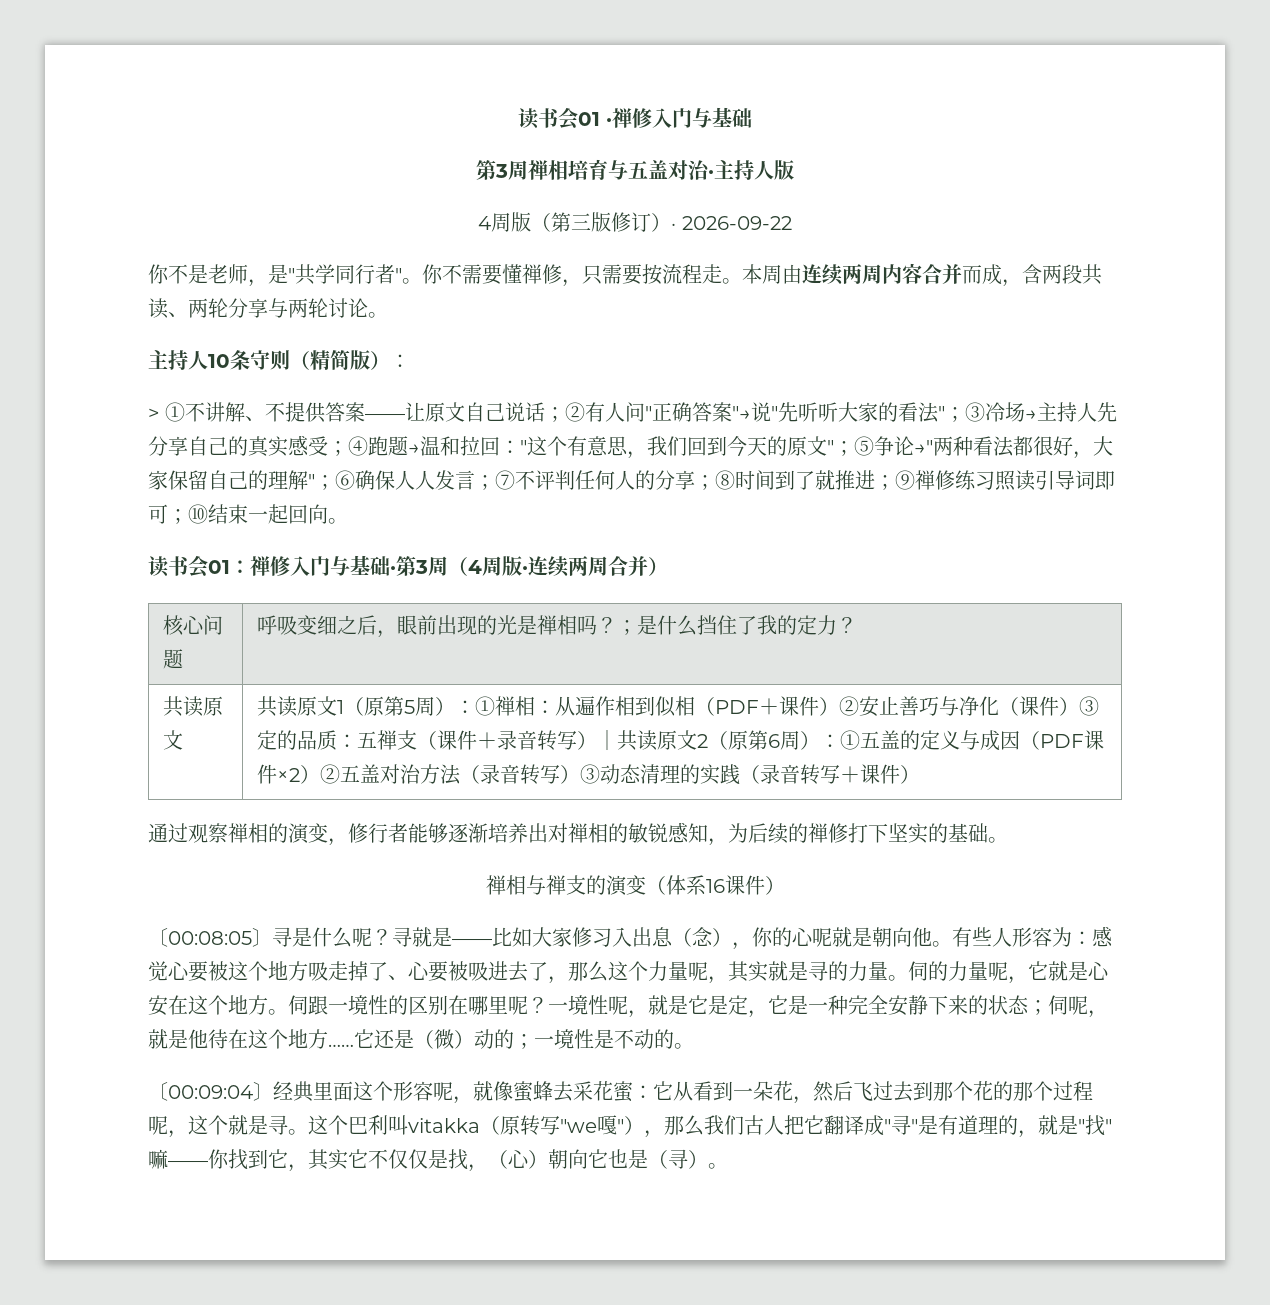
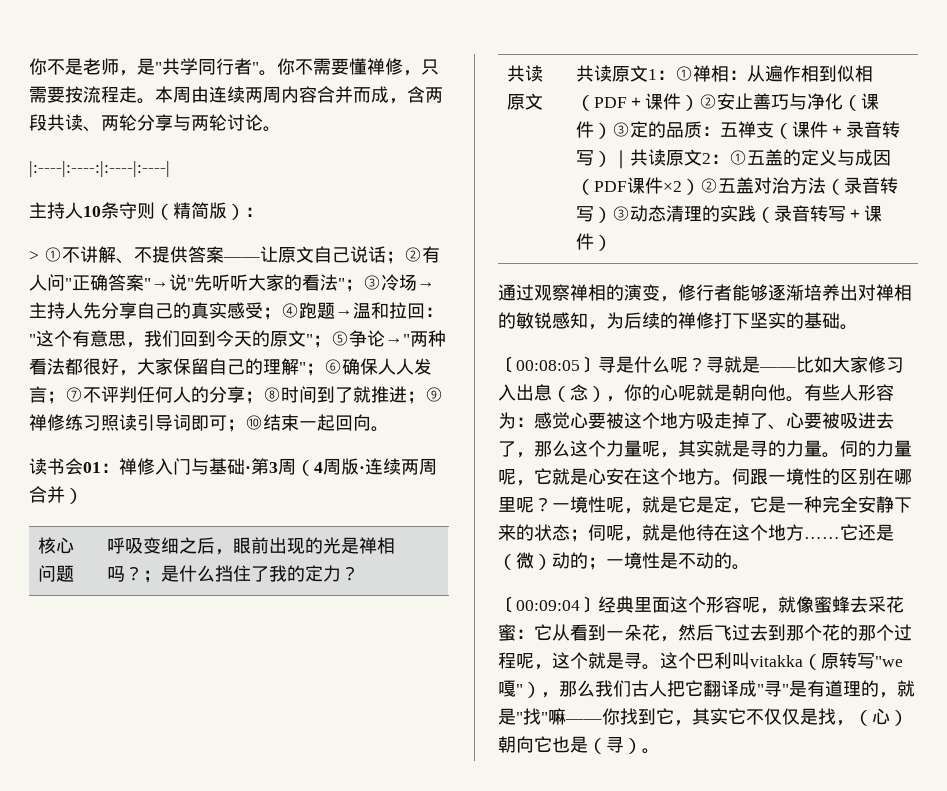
[518,107,752,130] [476,159,794,180] [478,212,792,232] 读书会01 ·禅修入门与基础 // 第3周禅相培育与五盖对治·主持人版 // 4周版（第三版修订）· 2026-09-22 // -> (29, 66) none
(388, 315) none -> [29,161,170,177] // |:----|:----:|:----|:----|
[343,696,455,716] （原第5周） -> (658, 74) none
[707,730,820,750] （原第6周） -> (712, 158) none
[485,875,785,896] // 禅相与禅支的演变（体系16课件） -> (858, 327) none

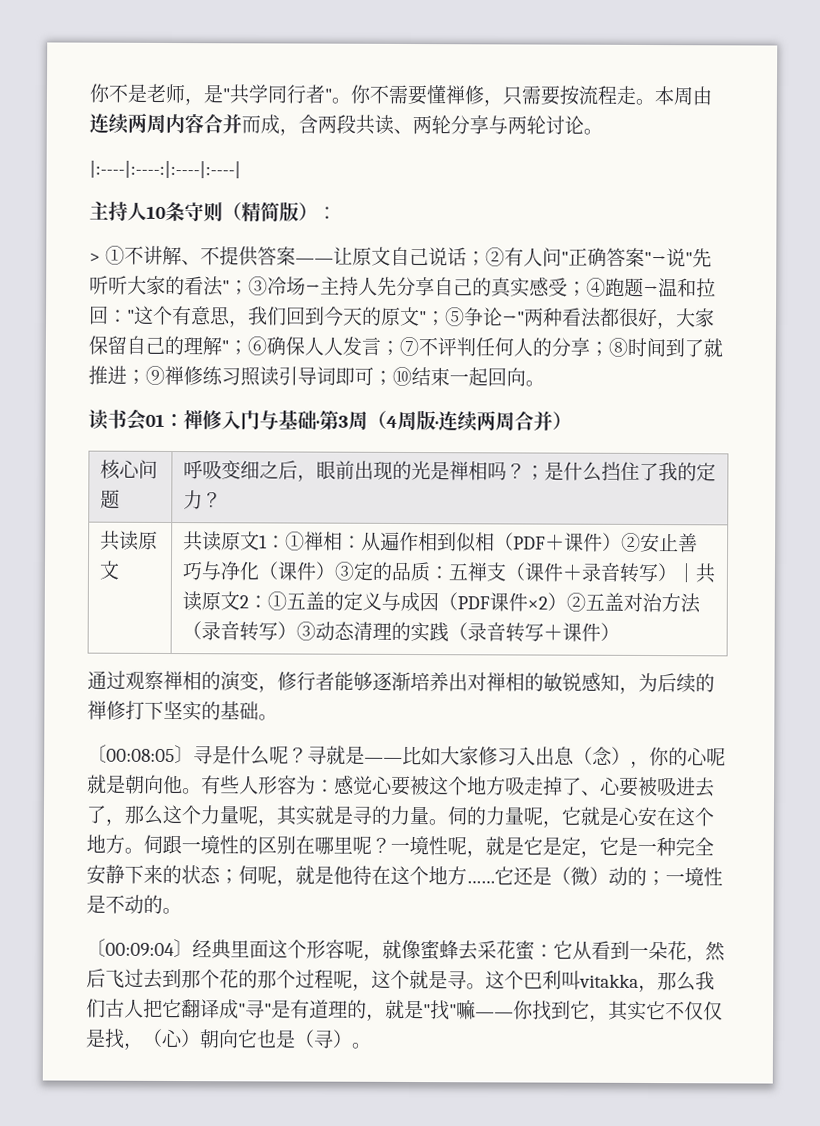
[803,652,903,670] [498,680,541,698] （原转写"we嘎"） -> (639, 980) none

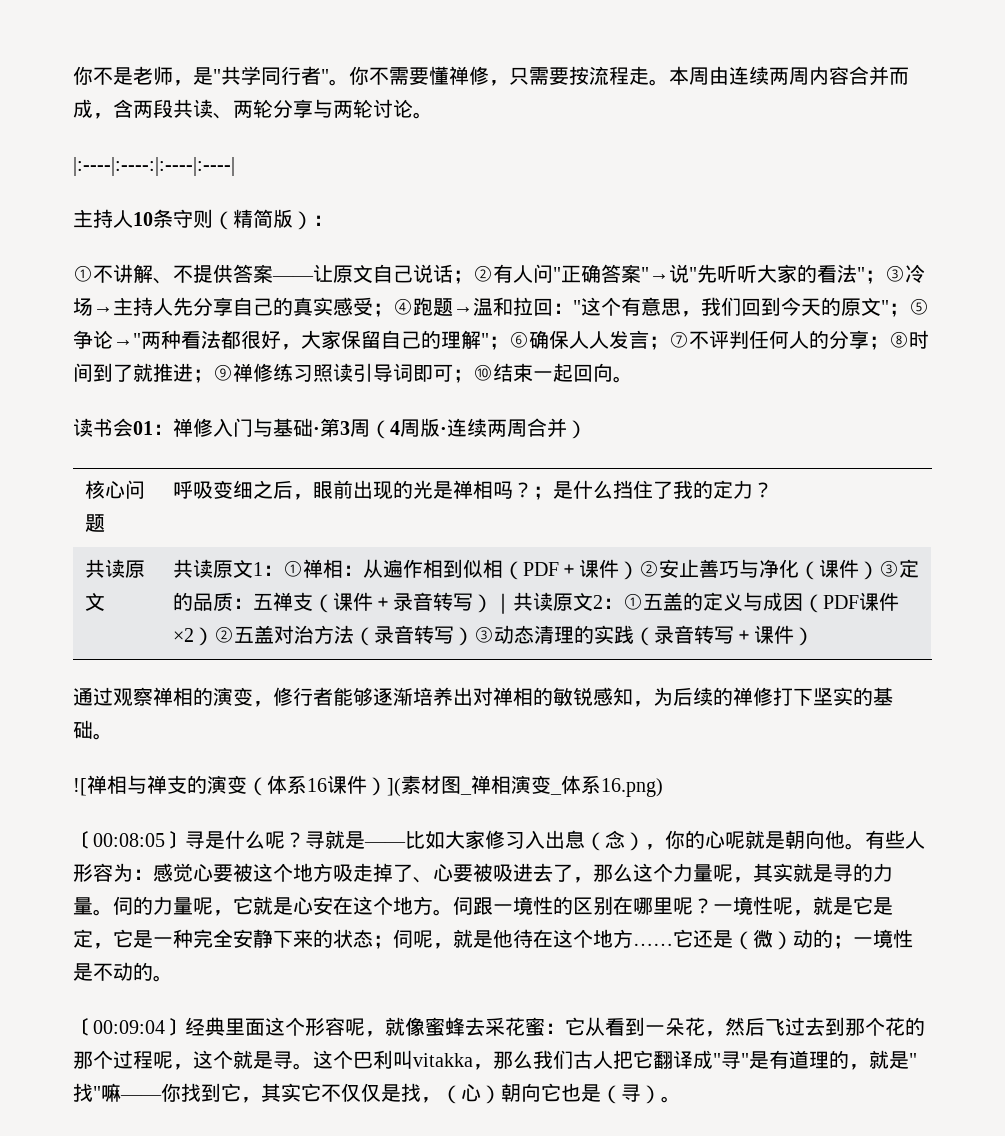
[89,252,101,263] > -> (333, 220) none
(278, 717) none -> [73,775,663,797] // ![禅相与禅支的演变（体系16课件）](素材图_禅相演变_体系16.png)

